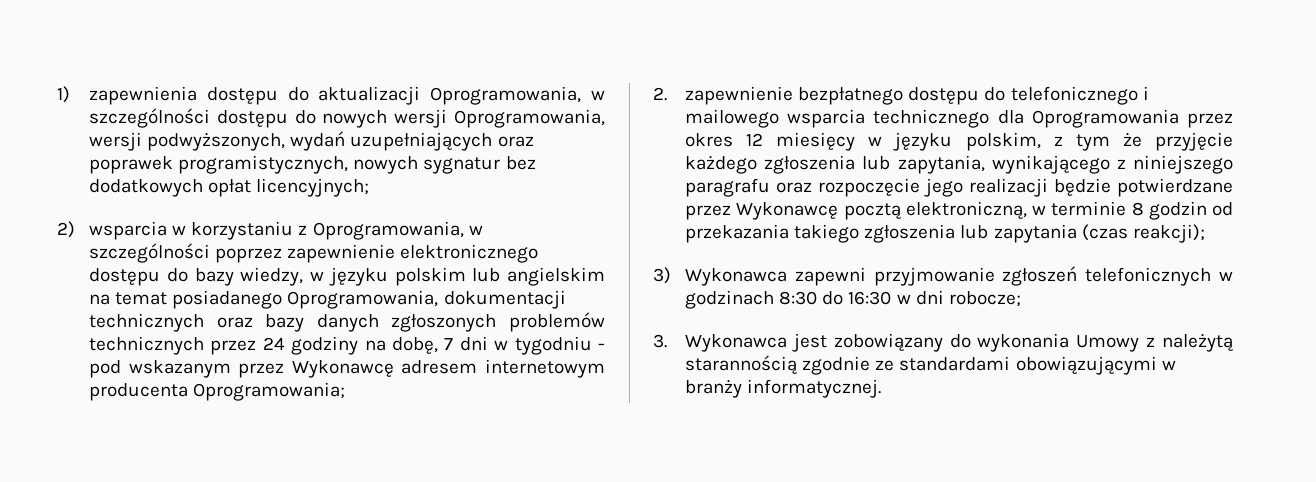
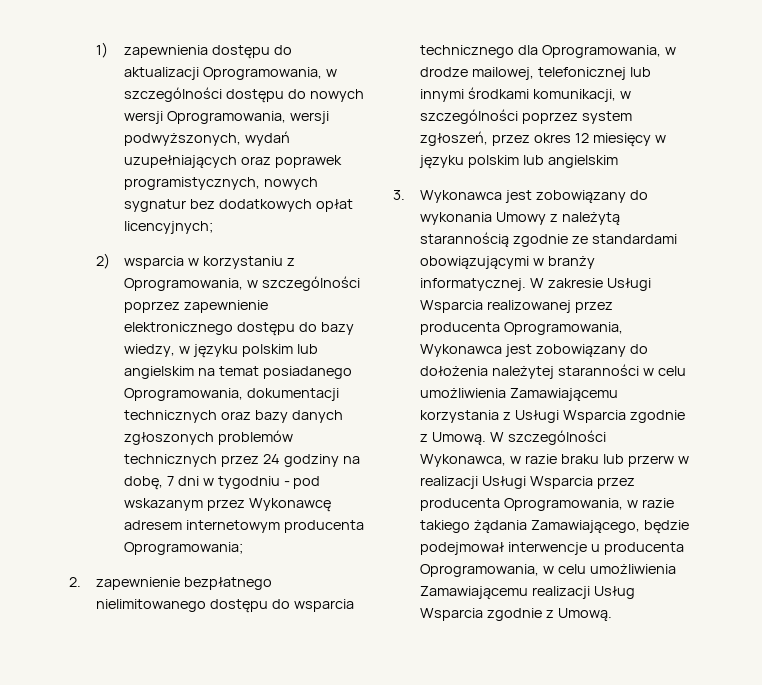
[908,86,1149,105] [684,109,1179,128] dostępu do telefonicznego i mailowego wsparcia technicznego dla Oprogramowania -> [96,599,355,613] [420,45,677,58] [420,67,652,80] [420,87,632,102] [420,109,633,124] [420,131,489,146] nielimitowanego dostępu do wsparcia technicznego dla Oprogramowania, w drodze mailowej, telefonicznej lub innymi środkami komunikacji, w szczególności poprzez system zgłoszeń,
[965,132,1233,151] [684,155,1233,174] [684,178,1233,197] [684,201,1233,220] [684,224,1205,243] [653,266,1233,286] [684,290,1021,309] polskim, z tym że przyjęcie każdego zgłoszenia lub zapytania, wynikającego z niniejszego paragrafu oraz rozpoczęcie jego realizacji będzie potwierdzane przez Wykonawcę pocztą elektroniczną, w terminie 8 godzin od przekazania takiego zgłoszenia lub zapytania (czas reakcji); // 3) Wykonawca zapewni przyjmowanie zgłoszeń telefonicznych w godzinach 8:30 do 16:30 w dni robocze; -> [468,155,619,168] polskim lub angielskim
(882, 388) none -> [530,278,652,291] [420,300,614,313] [420,322,624,335] [420,344,649,357] [420,364,687,379] [420,388,619,401] [420,410,686,423] [420,430,607,445] [420,454,689,467] [420,476,636,489] [420,498,675,511] [420,520,690,534] [420,542,685,555] [420,564,677,577] [420,586,636,599] [420,608,613,621] W zakresie Usługi Wsparcia realizowanej przez producenta Oprogramowania, Wykonawca jest zobowiązany do dołożenia należytej staranności w celu umożliwienia Zamawiającemu korzystania z Usługi Wsparcia zgodnie z Umową. W szczególności Wykonawca, w razie braku lub przerw w realizacji Usługi Wsparcia przez producenta Oprogramowania, w razie takiego żądania Zamawiającego, będzie podejmował interwencje u producenta Oprogramowania, w celu umożliwienia Zamawiającemu realizacji Usług Wsparcia zgodnie z Umową.

